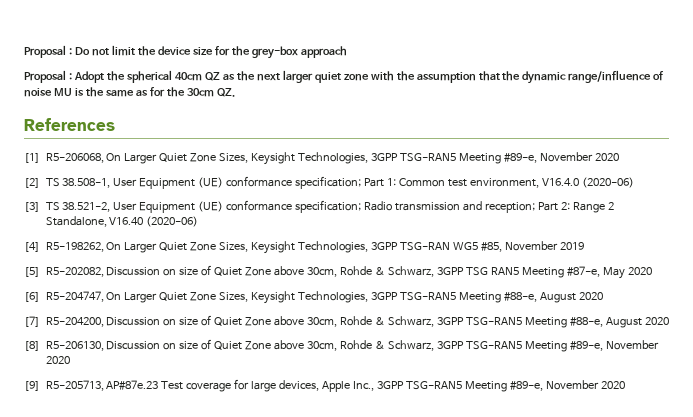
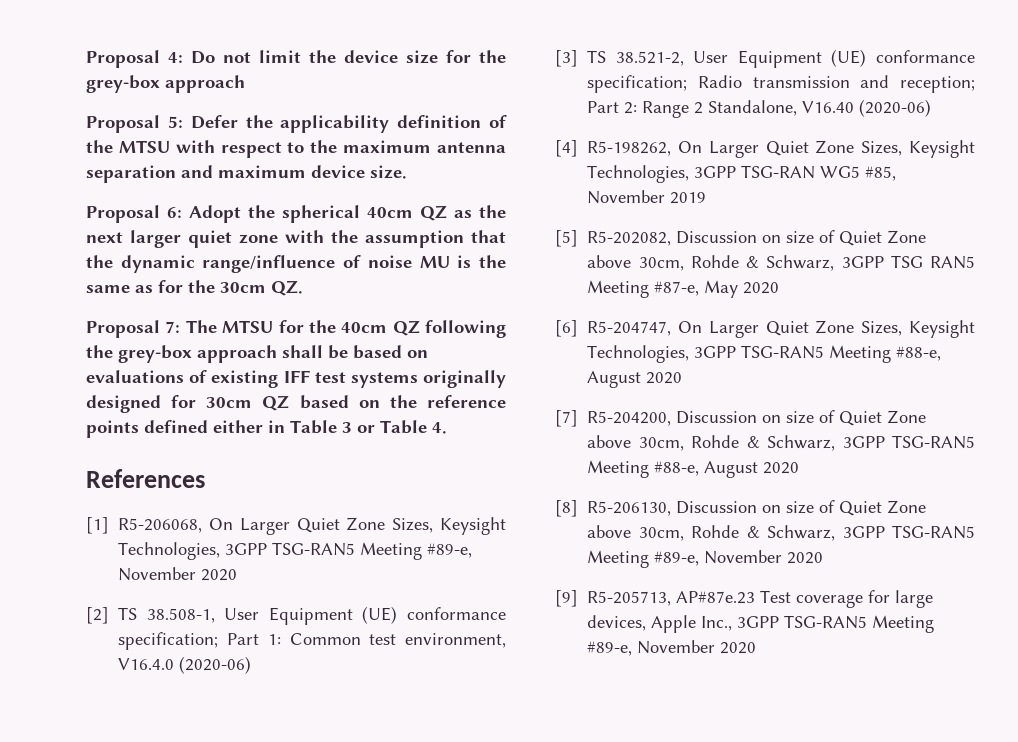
[24,45,72,58] Proposal : -> [86,50,183,68] Proposal 4:
[68,73,72,80] : -> [167,115,507,133] [86,140,506,158] [86,165,407,183] [86,205,182,223] 5: Defer the applicability definition of the MTSU with respect to the maximum antenna separation and maximum device size. // Proposal 6:
(235, 92) none -> [86,320,506,338] [86,345,428,363] [86,370,506,388] [86,395,507,413] [86,420,447,438] // Proposal 7: The MTSU for the 40cm QZ following the grey-box approach shall be based on evaluations of existing IFF test systems originally designed for 30cm QZ based on the reference points defined either in Table 3 or Table 4.

